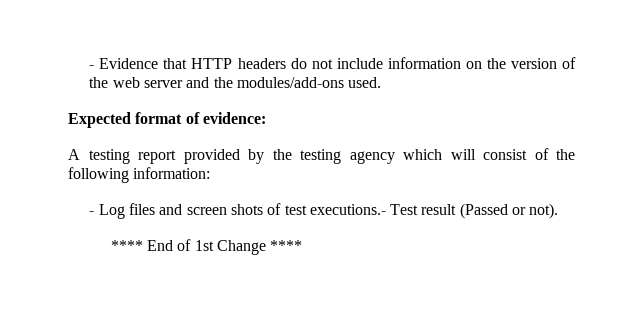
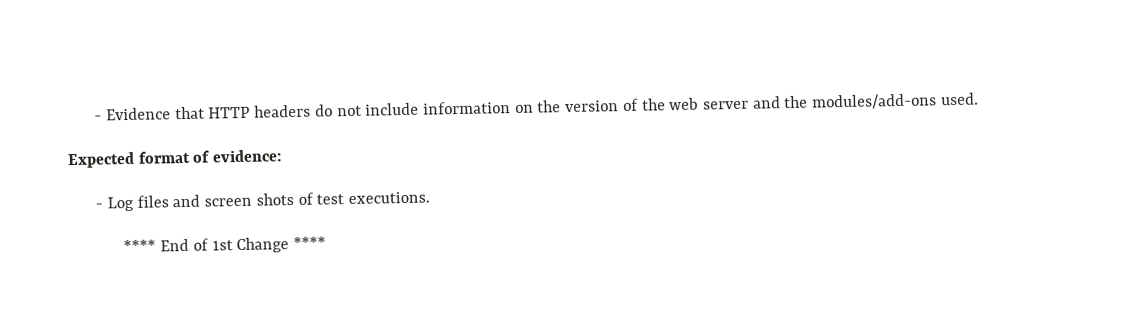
[68,148,575,164] [68,167,211,183] // A testing report provided by the testing agency which will consist of the following information: -> (283, 156) none
[309,203,559,219] executions.- Test result (Passed or not). -> [347,191,430,205] executions.

